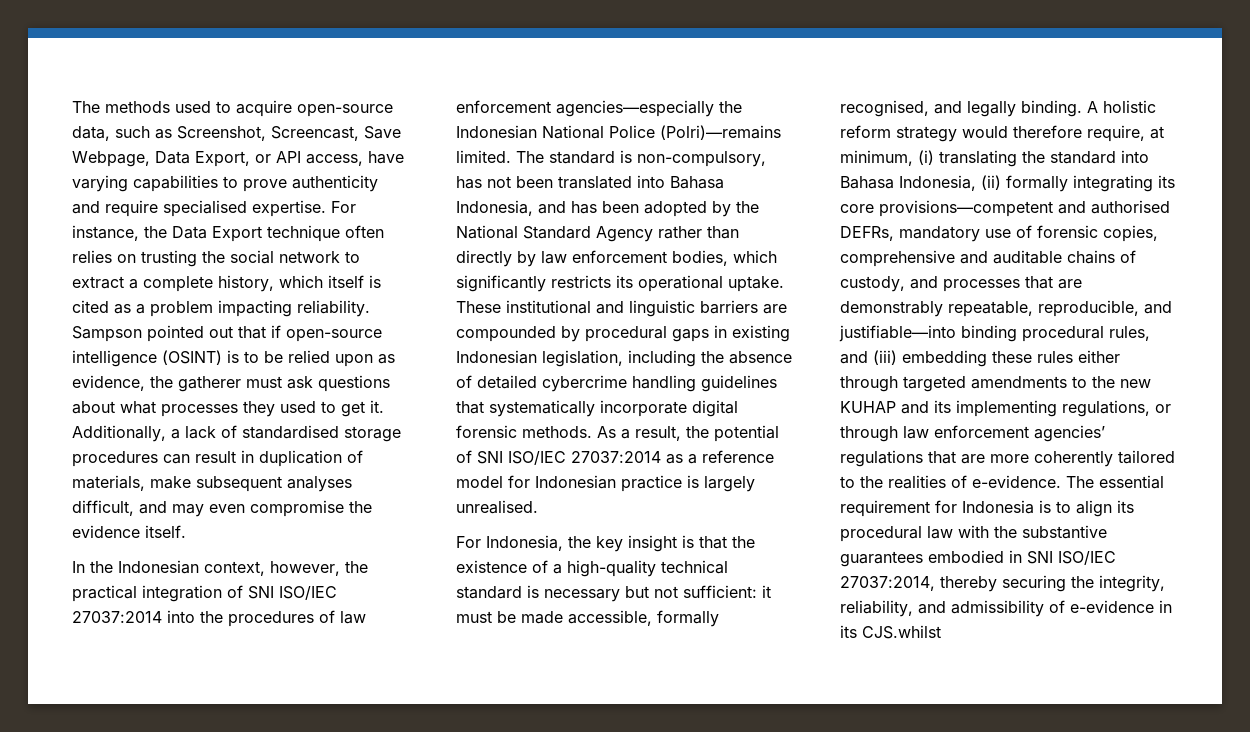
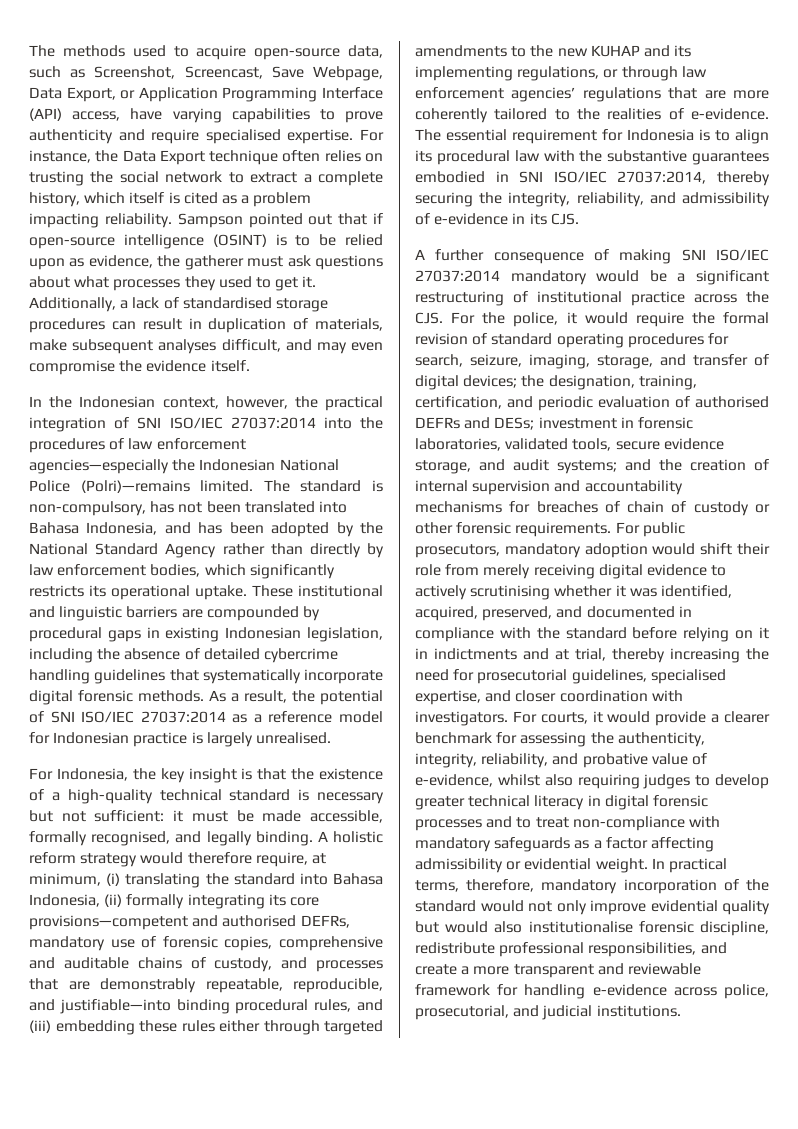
[276,151,301,163] API -> [138,87,383,102] [29,108,62,121] Application Programming Interface (API)
[862,625,941,639] CJS.whilst -> [550,213,579,225] [415,249,769,264] [415,270,769,285] [415,291,769,306] [415,312,769,327] [415,333,729,348] [415,354,769,369] [415,375,697,390] [415,396,769,411] [415,417,693,430] [415,438,724,451] [415,459,769,474] [415,480,683,495] [415,501,770,516] [415,522,685,537] [415,543,770,558] [415,564,727,579] [415,585,732,600] [415,606,692,621] [415,627,769,642] [415,648,769,663] [415,669,726,684] [415,690,683,705] [415,711,770,726] [415,732,705,747] [415,753,707,768] [415,774,769,789] [415,795,708,810] [415,816,720,831] [415,837,714,852] [415,858,727,873] [415,879,769,894] [415,900,770,915] [415,921,769,936] [415,942,727,957] [415,963,701,978] [415,984,769,999] [415,1005,681,1020] CJS. // A further consequence of making SNI ISO/IEC 27037:2014 mandatory would be a significant restructuring of institutional practice across the CJS. For the police, it would require the formal revision of standard operating procedures for search, seizure, imaging, storage, and transfer of digital devices; the designation, training, certification, and periodic evaluation of authorised DEFRs and DESs; investment in forensic laboratories, validated tools, secure evidence storage, and audit systems; and the creation of internal supervision and accountability mechanisms for breaches of chain of custody or other forensic requirements. For public prosecutors, mandatory adoption would shift their role from merely receiving digital evidence to actively scrutinising whether it was identified, acquired, preserved, and documented in compliance with the standard before relying on it in indictments and at trial, thereby increasing the need for prosecutorial guidelines, specialised expertise, and closer coordination with investigators. For courts, it would provide a clearer benchmark for assessing the authenticity, integrity, reliability, and probative value of e-evidence, whilst also requiring judges to develop greater technical literacy in digital forensic processes and to treat non-compliance with mandatory safeguards as a factor affecting admissibility or evidential weight. In practical terms, therefore, mandatory incorporation of the standard would not only improve evidential quality but would also institutionalise forensic discipline, redistribute professional responsibilities, and create a more transparent and reviewable framework for handling e-evidence across police, prosecutorial, and judicial institutions.

